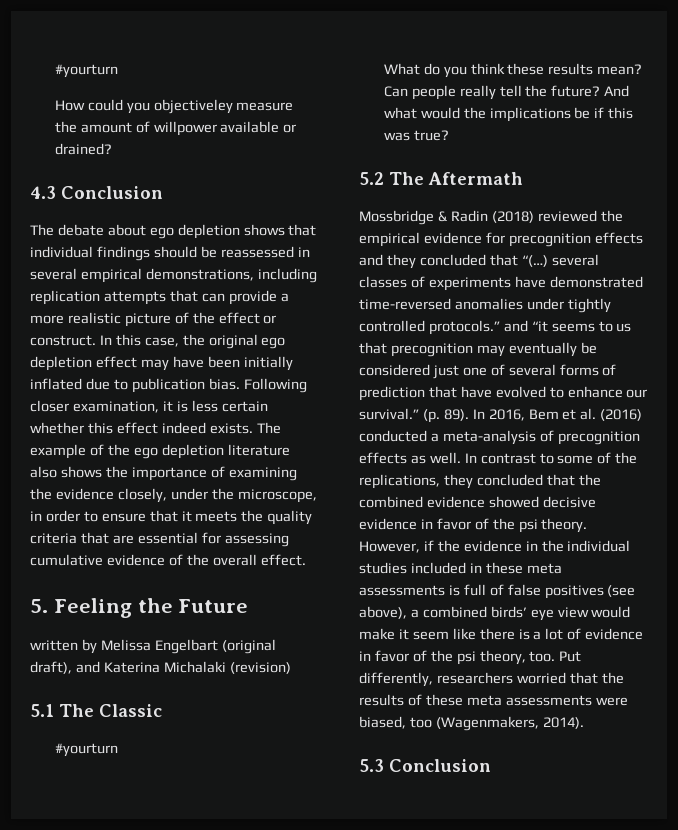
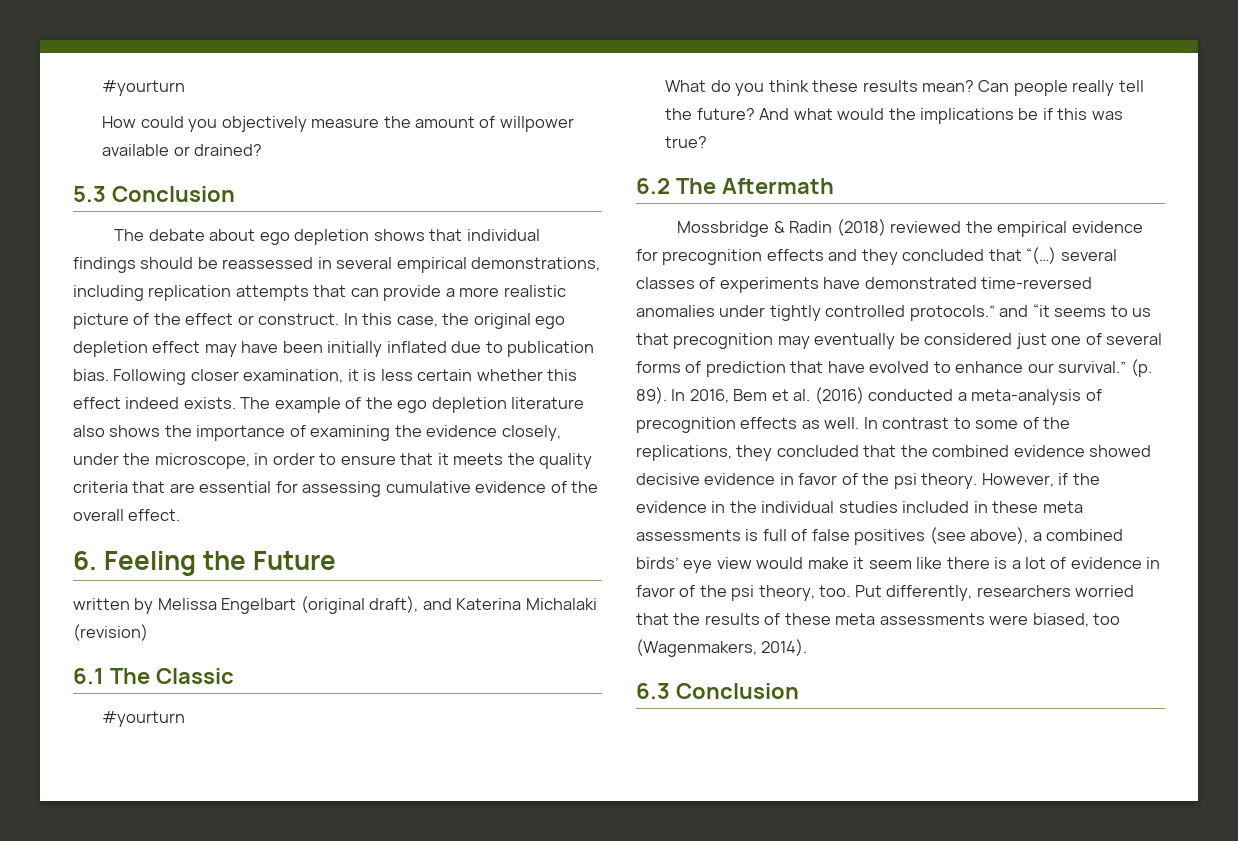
[153,99,233,114] objectiveley -> [221,116,307,132] objectively
[30,186,56,199] 4.3 -> [73,186,106,202] 5.3
[30,599,48,613] 5. -> [73,551,97,570] 6.
[30,704,54,717] 5.1 -> [73,668,104,684] 6.1
[359,172,384,185] 5.2 -> [636,178,670,194] 6.2
[359,759,384,772] 5.3 -> [636,683,670,699] 6.3

